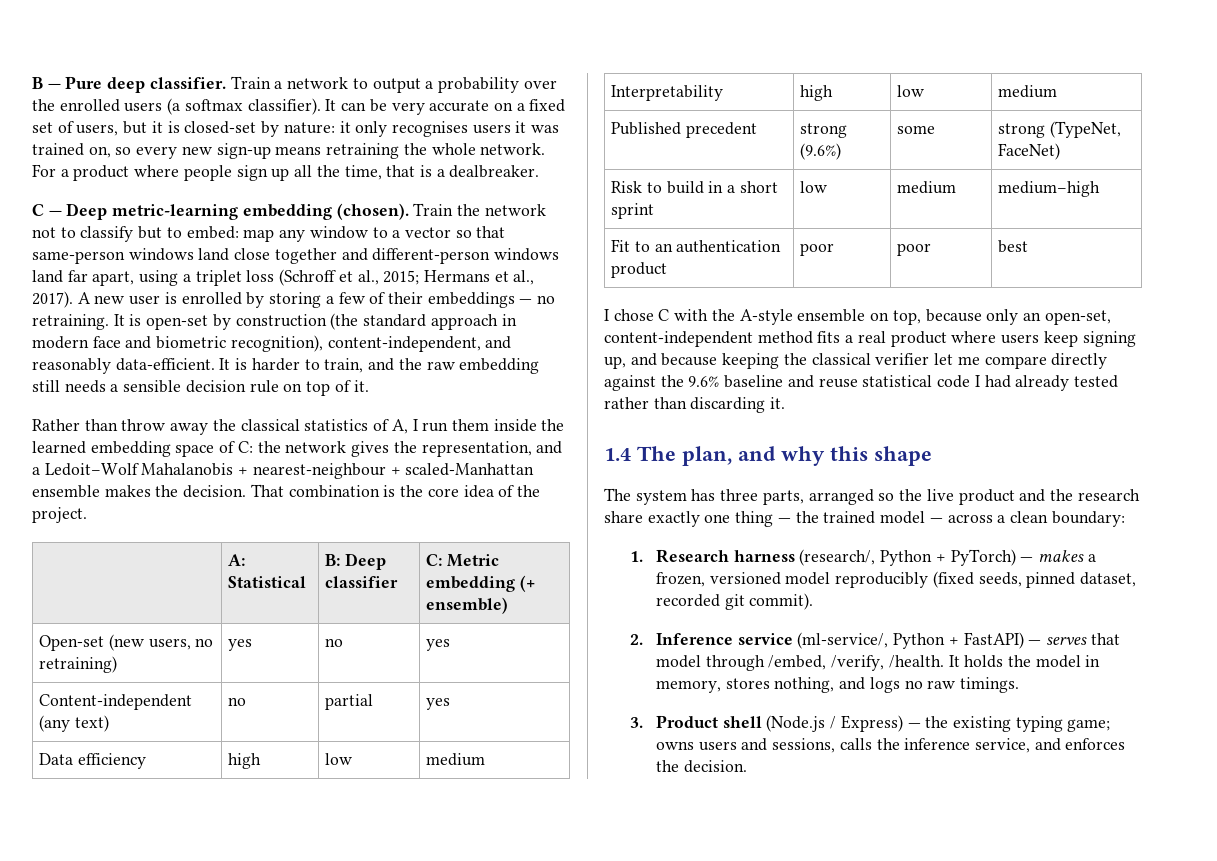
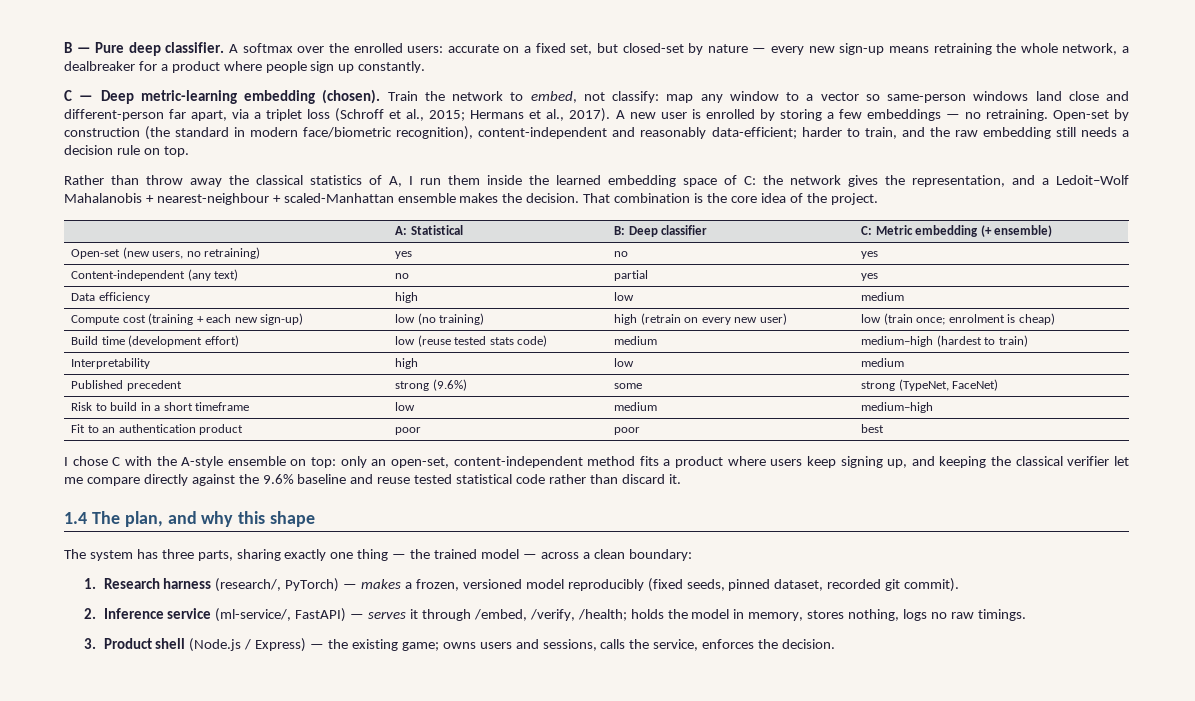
[230,76,557,93] [32,98,566,115] [32,121,560,137] [32,143,132,158] Train a network to output a probability over the enrolled users (a softmax classifier). It can be very accurate on a fixed set of users, but it is closed-set by nature: it only recognises users it was trained on, so -> [229,43,767,55] A softmax over the enrolled users: accurate on a fixed set, but closed-set by nature —
[480,143,546,155] [32,164,56,177] network. For -> [1062,43,1129,55] [64,61,157,71] network, a dealbreaker for
[294,165,540,180] all the time, that is a dealbreaker. -> [358,61,426,73] constantly.
[32,226,239,242] not to classify but to embed: -> [510,91,659,103] to embed, not classify:
[476,226,506,238] that -> (880, 97) none
[274,248,337,264] together -> (1099, 96) none
[494,248,560,261] [32,270,63,283] windows land -> (164, 115) none
[139,270,179,286] using -> [232,109,250,119] via
[369,292,423,304] of their -> (862, 114) none
[113,314,209,330] It is open-set -> [1052,110,1109,121] Open-set
[430,314,498,330] approach -> (230, 132) none
[92,335,512,352] [32,358,248,374] face and biometric recognition), content-independent, and reasonably data-efficient. It is -> [303,126,797,140] face/biometric recognition), content-independent and reasonably data-efficient;
[123,380,182,393] sensible -> (1129, 133) none
[306,380,369,396] top of it. -> [163,146,189,157] top.
(486, 759) none -> [71,313,304,325] [395,313,485,325] [614,313,787,325] [861,313,1055,325] [71,335,239,347] [395,335,548,347] [614,336,658,345] [861,335,1028,347] // Compute cost (training + each new sign-up) | low (no training) | high (retrain on every new user) | low (train once; enrolment is cheap) // Build time (development effort) | low (reuse tested stats code) | medium | medium–high (hardest to train)
[611,203,655,219] sprint -> [195,402,250,411] timeframe
[892,309,982,325] top, because -> [311,457,337,468] top:
[857,331,886,343] real -> (671, 462) none
[661,353,718,366] because -> (935, 461) none
(858, 383) none -> [414,474,453,484] tested
[974,375,1118,391] I had already tested -> (546, 479) none
[690,397,766,413] discarding -> [621,474,665,484] discard
[808,489,1140,505] [604,511,643,523] arranged so the live product and the research share -> [236,549,281,561] sharing
[880,550,946,566] Python + -> (282, 585) none
[893,633,959,649] Python + -> (292, 615) none
[1090,633,1120,645] [655,655,701,668] that model -> [410,609,419,619] it
[888,655,960,668] /health. It -> [577,609,627,621] /health;
[839,677,866,690] and -> (900, 615) none
[1015,716,1063,732] typing -> (398, 645) none
[904,738,1061,753] inference service, and -> [653,639,699,651] service,

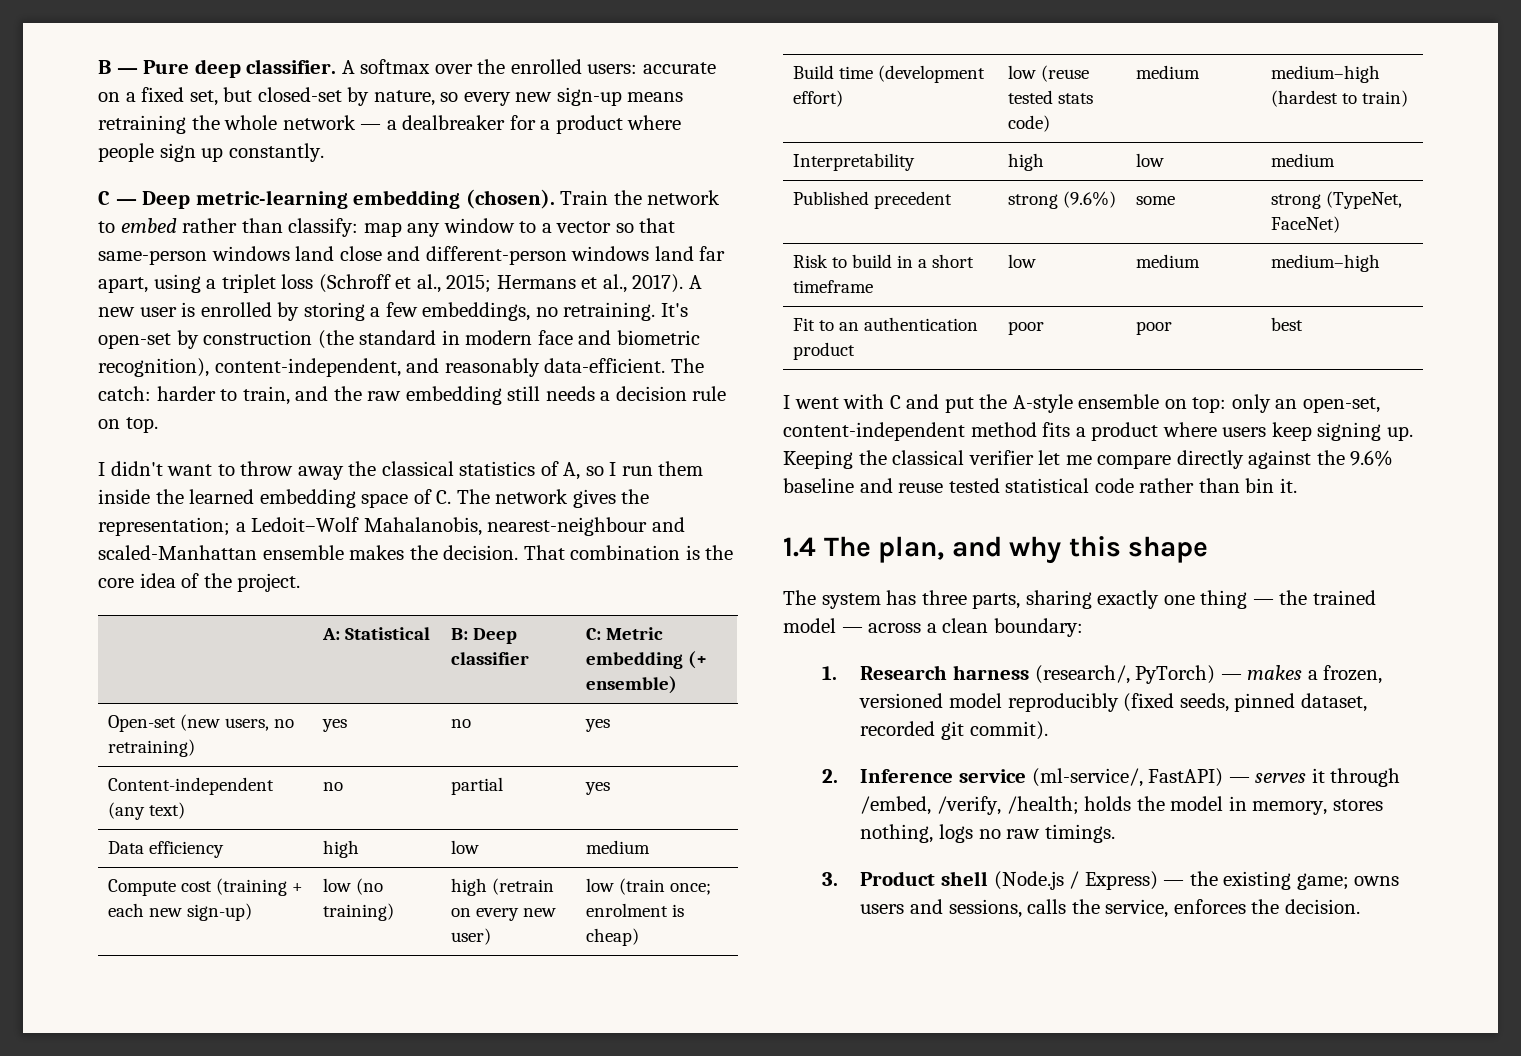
[707,44,767,53] nature — -> [373,90,459,106] nature, so
[1062,43,1118,55] network, -> [282,115,382,130] network —
[530,91,605,103] embed, not -> [120,218,283,233] embed rather than
(880, 97) none -> [639,218,676,233] that
(164, 115) none -> [571,246,694,261] windows land
[232,109,250,119] via -> [153,274,201,293] using
[866,109,1109,121] embeddings — no retraining. Open-set -> [422,302,688,321] [98,333,171,349] embeddings, no retraining. It's open-set
[303,126,797,140] face/biometric recognition), content-independent and reasonably data-efficient; -> [537,330,700,345] [98,358,704,377] [98,386,151,401] face and biometric recognition), content-independent, and reasonably data-efficient. The catch:
[64,175,139,185] Rather than -> [98,461,235,476] I didn't want to
(402, 181) none -> [585,466,604,476] so
[744,175,783,185] C: the -> [436,489,490,504] C. The
[912,175,1129,187] [64,193,281,205] representation, and a Ledoit–Wolf Mahalanobis + nearest-neighbour + -> [98,517,685,536] representation; a Ledoit–Wolf Mahalanobis, nearest-neighbour and
[72,456,152,466] chose C with -> [794,394,974,413] went with C and put
[887,456,987,468] up, and keeping -> [1386,426,1413,441] [783,450,853,469] up. Keeping
[621,474,665,484] discard -> [1245,478,1275,493] bin

